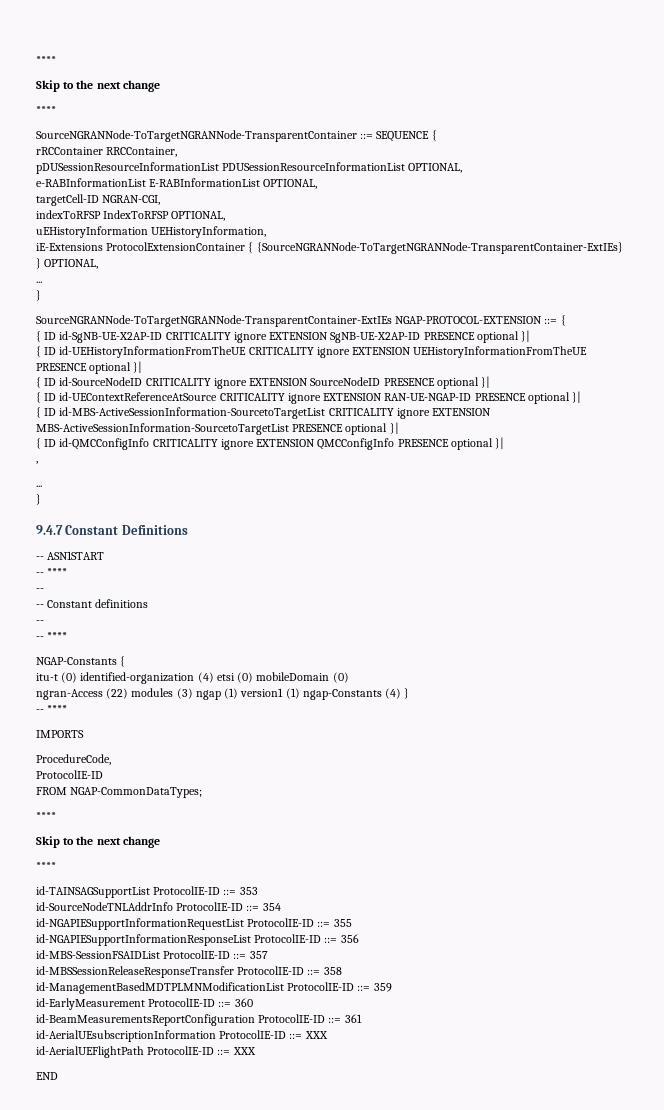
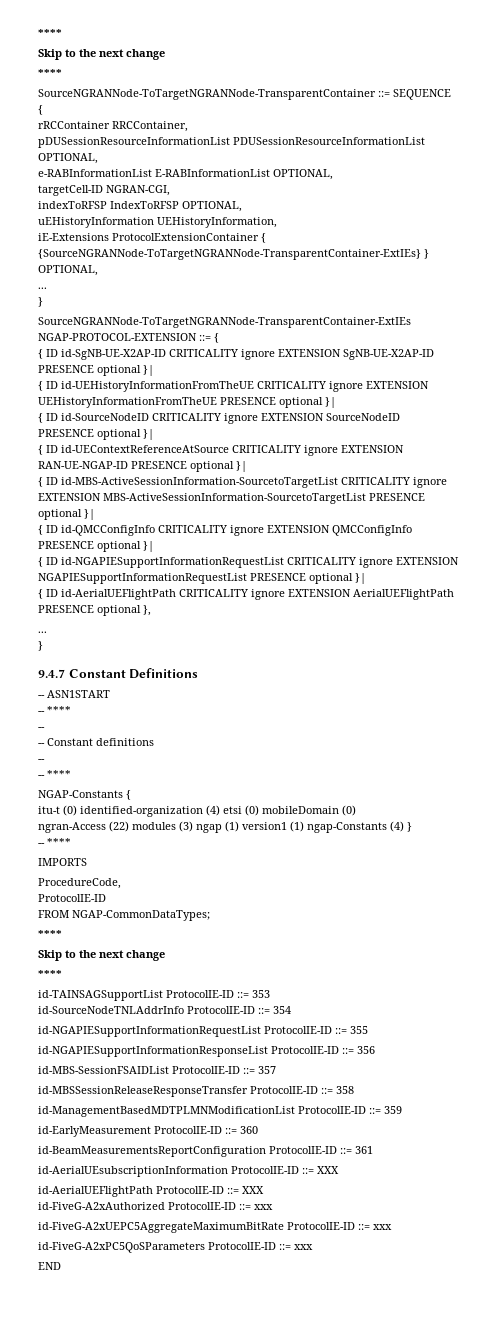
[36,461,38,464] , -> [38,557,459,568] [38,573,366,584] [38,589,454,600] [38,605,151,616] { ID id-NGAPIESupportInformationRequestList CRITICALITY ignore EXTENSION NGAPIESupportInformationRequestList PRESENCE optional }| // { ID id-AerialUEFlightPath CRITICALITY ignore EXTENSION AerialUEFlightPath PRESENCE optional },
(256, 1051) none -> [38,1202,273,1210] [38,1222,392,1233] [38,1242,313,1253] // id-FiveG-A2xAuthorized ProtocolIE-ID ::= xxx // id-FiveG-A2xUEPC5AggregateMaximumBitRate ProtocolIE-ID ::= xxx // id-FiveG-A2xPC5QoSParameters ProtocolIE-ID ::= xxx

